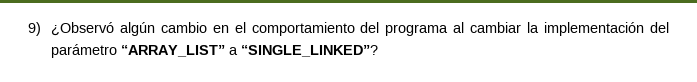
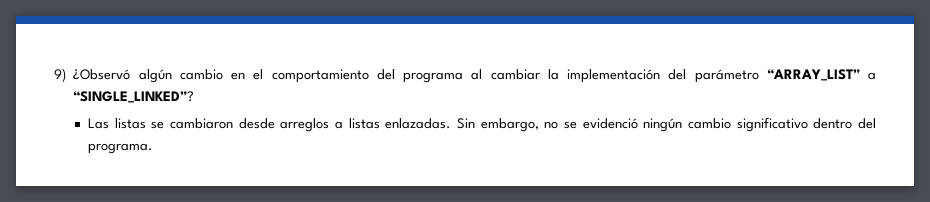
(378, 51) none -> [87,117,877,132] [87,143,153,154] // Las listas se cambiaron desde arreglos a listas enlazadas. Sin embargo, no se evidenció ningún cambio significativo dentro del programa.

